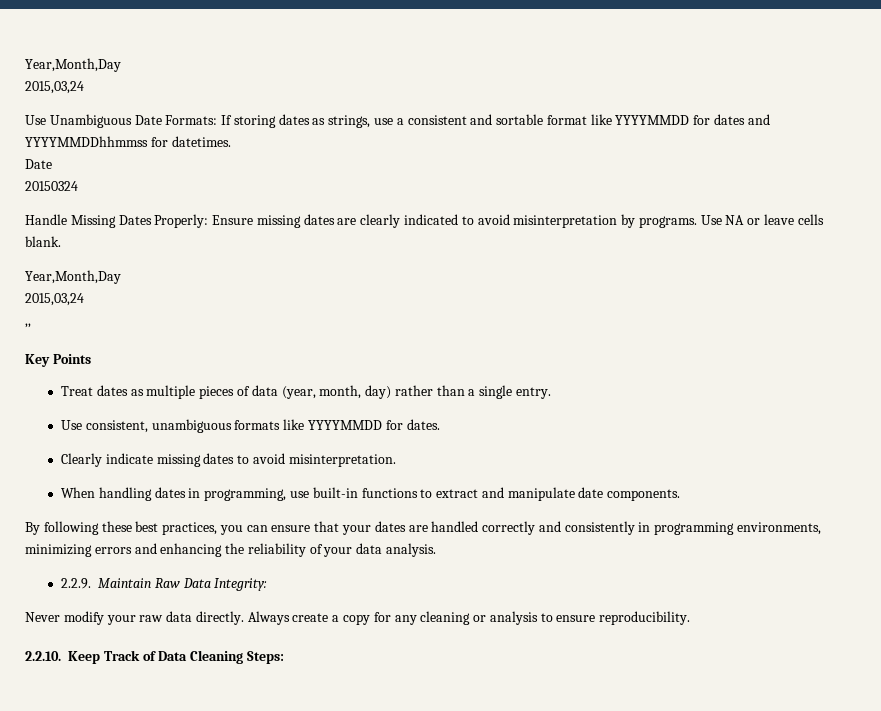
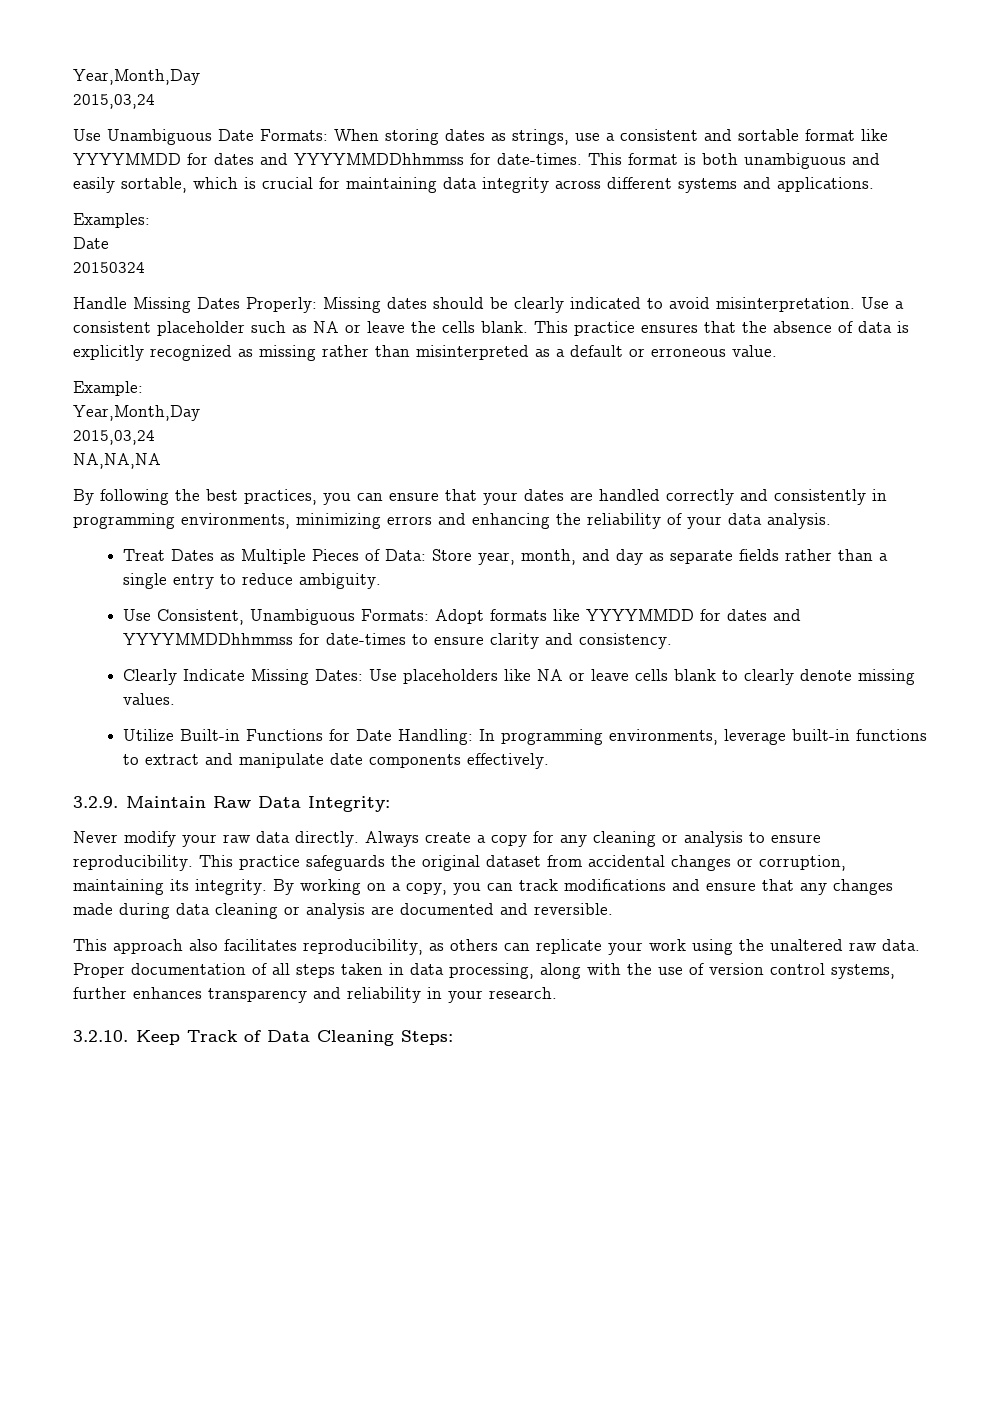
[221,115,233,125] If -> [334,129,379,141] When
[171,136,231,147] datetimes. -> [497,153,880,169] [73,177,874,193] [73,213,150,228] date-times. This format is both unambiguous and easily sortable, which is crucial for maintaining data integrity across different systems and applications. // Examples:
[212,214,795,228] Ensure missing dates are clearly indicated to avoid misinterpretation by programs. Use NA or leave -> [323,297,904,313] [73,321,436,336] Missing dates should be clearly indicated to avoid misinterpretation. Use a consistent placeholder such as NA or leave the
[25,270,121,284] [25,293,84,306] [25,323,31,328] [25,354,91,367] [61,385,551,399] [61,419,440,433] [61,453,396,467] [61,487,681,501] // Year,Month,Day // 2015,03,24 // ,, // Key Points // Treat dates as multiple pieces of data (year, month, day) rather than a single entry. // Use consistent, unambiguous formats like YYYYMMDD for dates. // Clearly indicate missing dates to avoid misinterpretation. // When handling dates in programming, use built-in functions to extract and manipulate date components. -> [534,321,909,336] [73,345,777,361] [73,381,143,396] [73,405,200,421] [73,430,155,445] [73,453,161,469] This practice ensures that the absence of data is explicitly recognized as missing rather than misinterpreted as a default or erroneous value. // Example: // Year,Month,Day // 2015,03,24 // NA,NA,NA
[101,521,132,532] these -> [175,489,200,501] the
[61,578,92,589] 2.2.9. -> [122,549,888,565] [122,573,381,589] [122,609,801,625] [122,633,672,649] [122,669,915,685] [122,693,175,705] [122,729,927,745] [122,753,549,769] [73,796,118,808] Treat Dates as Multiple Pieces of Data: Store year, month, and day as separate fields rather than a single entry to reduce ambiguity. // Use Consistent, Unambiguous Formats: Adopt formats like YYYYMMDD for dates and YYYYMMDDhhmmss for date-times to ensure clarity and consistency. // Clearly Indicate Missing Dates: Use placeholders like NA or leave cells blank to clearly denote missing values. // Utilize Built-in Functions for Date Handling: In programming environments, leverage built-in functions to extract and manipulate date components effectively. // 3.2.9.
[25,651,61,661] // 2.2.10. -> [199,855,846,871] [73,879,893,895] [73,903,613,919] [73,939,920,955] [73,963,895,979] [73,987,557,1003] [73,1030,128,1042] This practice safeguards the original dataset from accidental changes or corruption, maintaining its integrity. By working on a copy, you can track modifications and ensure that any changes made during data cleaning or analysis are documented and reversible. // This approach also facilitates reproducibility, as others can replicate your work using the unaltered raw data. Proper documentation of all steps taken in data processing, along with the use of version control systems, further enhances transparency and reliability in your research. // 3.2.10.

